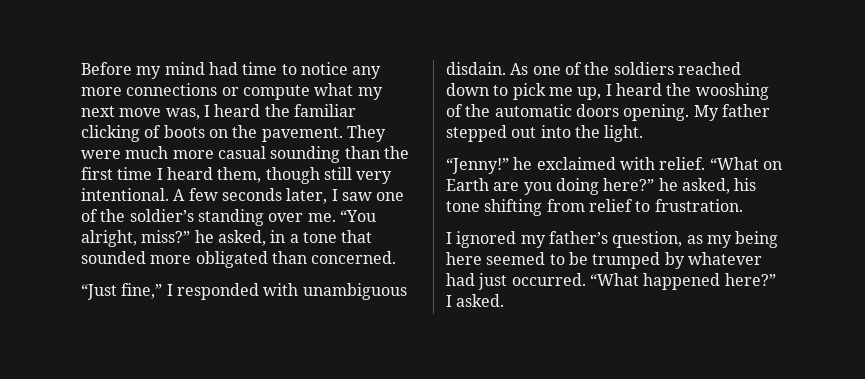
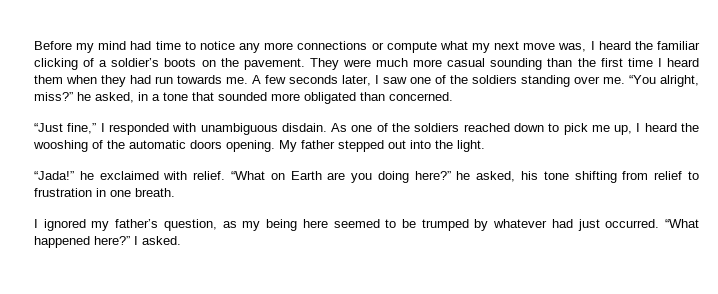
(162, 131) none -> [99,58,160,67] a soldier’s
[217,167,393,184] [81,188,169,201] them, though still very intentional. -> [34,75,248,87] them when they had run towards me.
[129,209,194,222] soldier’s -> [472,75,517,84] soldiers
[446,158,509,174] “Jenny!” -> [34,171,74,180] “Jada!”
[654,199,743,212] frustration. -> [34,188,175,197] frustration in one breath.

